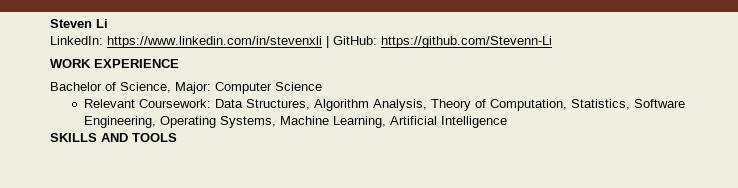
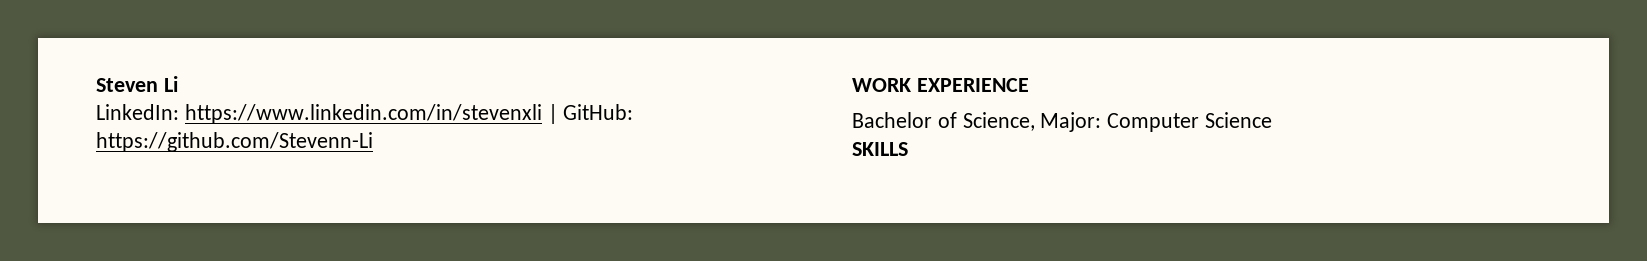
[83,99,685,111] [83,116,507,128] // Relevant Coursework: Data Structures, Algorithm Analysis, Theory of Computation, Statistics, Software Engineering, Operating Systems, Machine Learning, Artificial Intelligence -> (1273, 120) none
[101,133,177,142] AND TOOLS -> (908, 149) none

